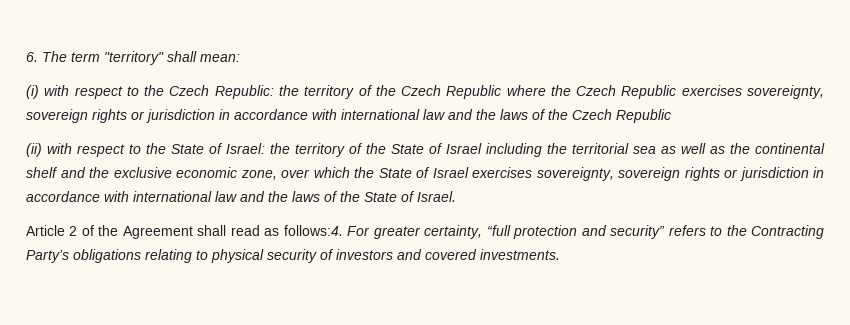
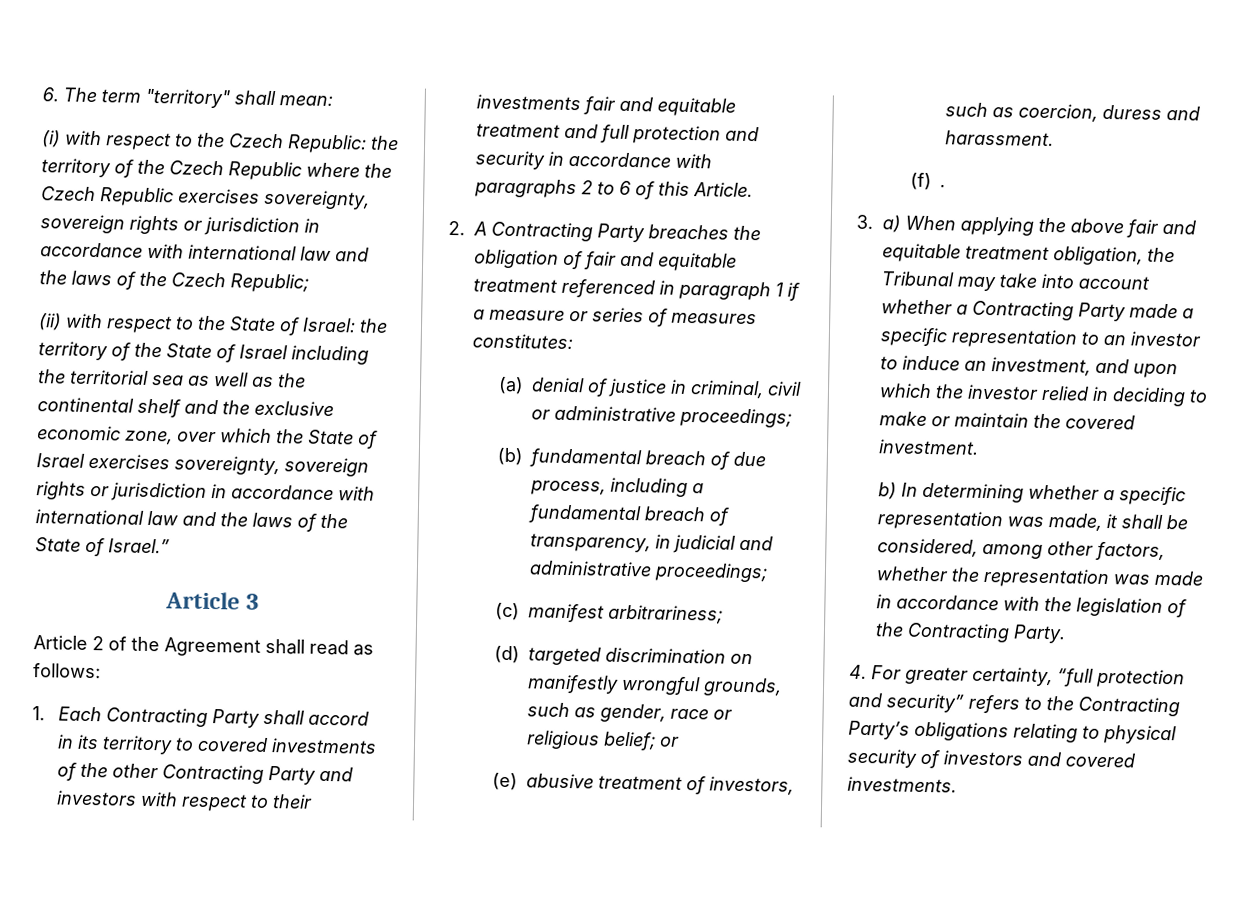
[616,109,671,123] Republic -> [230,273,309,293] Republic;
[417,191,456,202] Israel. -> [108,538,170,554] [165,591,259,610] Israel.” // Article 3
[283,225,343,236] follows:4. -> [33,663,101,679] [32,706,370,728] [57,734,378,755] [57,762,354,785] [56,790,314,812] [476,94,737,117] [476,123,760,145] [475,150,713,170] [474,178,754,200] [448,220,762,243] [474,249,738,272] [473,278,801,301] [473,307,758,327] [472,333,574,350] [497,376,802,399] [530,405,792,428] [496,447,766,470] [529,477,704,497] [527,504,730,526] [529,533,773,554] [528,560,768,583] [494,602,723,624] [493,645,753,666] [526,674,782,697] [526,702,733,723] [525,730,680,751] [491,772,794,795] [944,102,1200,122] [944,130,1054,147] [909,172,946,191] [856,214,1197,238] [882,243,1176,266] [881,271,1151,292] [881,299,1195,322] [880,327,1203,349] [880,355,1179,379] [879,383,1209,407] [879,411,1136,430] [878,439,980,455] [878,482,1187,506] [877,510,1189,531] [877,538,1166,562] [876,566,1205,589] [876,594,1188,618] [875,622,1067,644] [849,664,867,680] follows: // 1. Each Contracting Party shall accord in its territory to covered investments of the other Contracting Party and investors with respect to their investments fair and equitable treatment and full protection and security in accordance with paragraphs 2 to 6 of this Article. // 2. A Contracting Party breaches the obligation of fair and equitable treatment referenced in paragraph 1 if a measure or series of measures constitutes: // (a) denial of justice in criminal, civil or administrative proceedings; // (b) fundamental breach of due process, including a fundamental breach of transparency, in judicial and administrative proceedings; // (c) manifest arbitrariness; // (d) targeted discrimination on manifestly wrongful grounds, such as gender, race or religious belief; or // (e) abusive treatment of investors, such as coercion, duress and harassment. // (f) . // 3. a) When applying the above fair and equitable treatment obligation, the Tribunal may take into account whether a Contracting Party made a specific representation to an investor to induce an investment, and upon which the investor relied in deciding to make or maintain the covered investment. // b) In determining whether a specific representation was made, it shall be considered, among other factors, whether the representation was made in accordance with the legislation of the Contracting Party. // 4.

